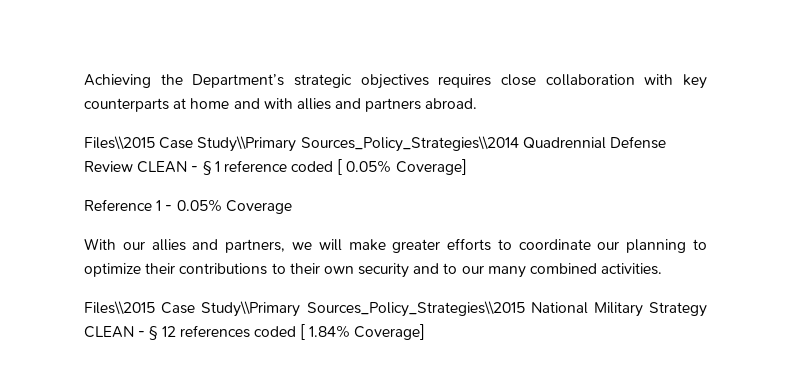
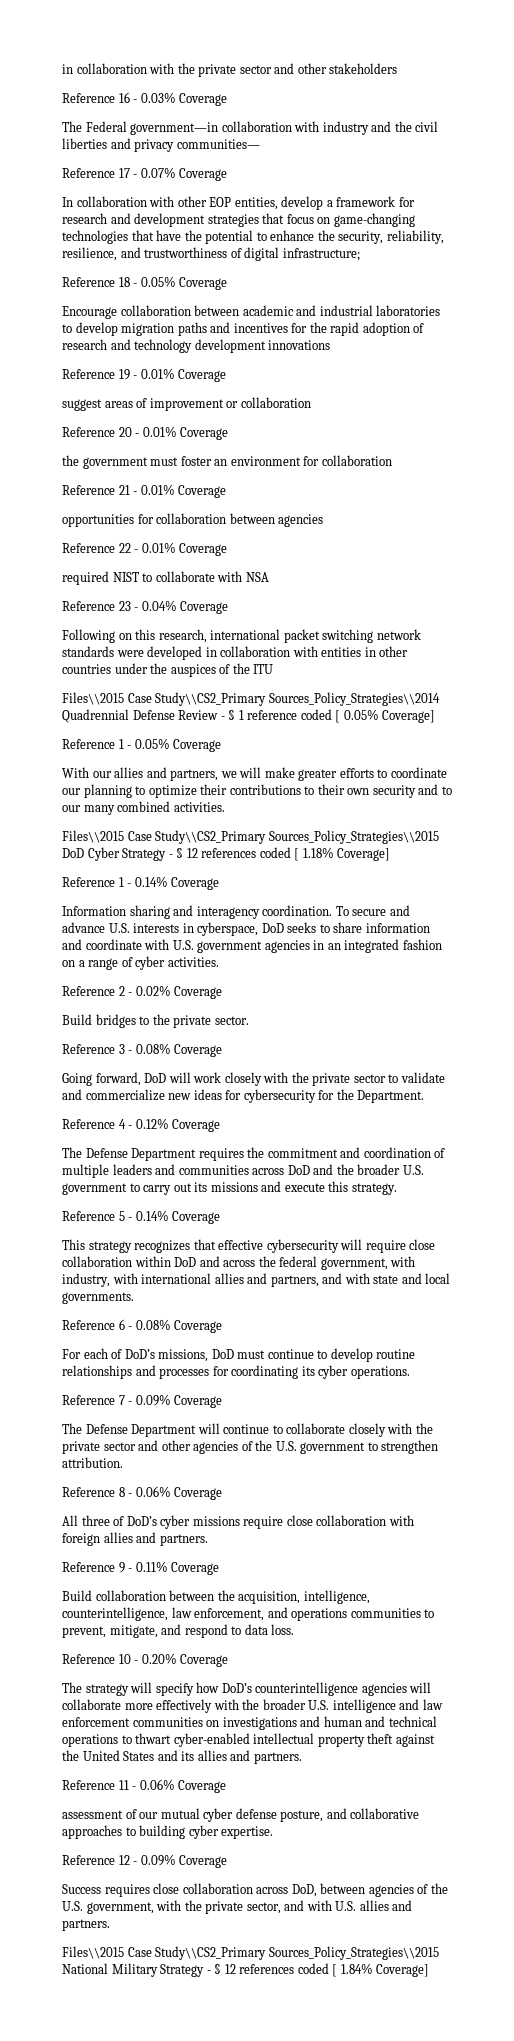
[84,74,707,89] [84,98,478,112] [84,136,297,152] Achieving the Department’s strategic objectives requires close collaboration with key counterparts at home and with allies and partners abroad. // Files\\2015 Case Study\\Primary -> [62,63,398,77] [62,92,228,106] [62,121,439,135] [62,138,260,152] [62,167,228,181] [62,196,415,210] [62,213,415,227] [62,230,444,244] [62,247,360,261] [62,276,228,290] [62,305,441,319] [62,322,425,336] [62,339,331,353] [62,368,227,382] [62,397,311,411] [62,426,229,440] [62,455,392,469] [62,484,227,498] [62,513,324,527] [62,542,228,556] [62,571,269,585] [62,600,229,614] [62,629,421,643] [62,646,409,660] [62,663,274,677] [62,692,267,706] in collaboration with the private sector and other stakeholders // Reference 16 - 0.03% Coverage // The Federal government—in collaboration with industry and the civil liberties and privacy communities— // Reference 17 - 0.07% Coverage // In collaboration with other EOP entities, develop a framework for research and development strategies that focus on game-changing technologies that have the potential to enhance the security, reliability, resilience, and trustworthiness of digital infrastructure; // Reference 18 - 0.05% Coverage // Encourage collaboration between academic and industrial laboratories to develop migration paths and incentives for the rapid adoption of research and technology development innovations // Reference 19 - 0.01% Coverage // suggest areas of improvement or collaboration // Reference 20 - 0.01% Coverage // the government must foster an environment for collaboration // Reference 21 - 0.01% Coverage // opportunities for collaboration between agencies // Reference 22 - 0.01% Coverage // required NIST to collaborate with NSA // Reference 23 - 0.04% Coverage // Following on this research, international packet switching network standards were developed in collaboration with entities in other countries under the auspices of the ITU // Files\\2015 Case Study\\CS2_Primary
[137,161,188,173] CLEAN -> (219, 715) none
[201,301,301,317] Study\\Primary -> [155,830,439,844] [62,847,391,861] [62,876,220,890] [62,905,410,919] [62,922,430,936] [62,939,442,953] [62,956,219,970] [62,985,223,999] [62,1014,249,1028] [62,1043,223,1057] [62,1072,445,1086] [62,1089,425,1103] [62,1118,221,1132] [62,1147,446,1161] [62,1164,424,1178] [62,1181,397,1195] [62,1210,221,1224] [62,1239,436,1253] [62,1256,416,1270] [62,1273,451,1287] [62,1292,134,1304] [62,1319,223,1333] [62,1348,416,1362] [62,1365,410,1379] [62,1394,223,1408] [62,1423,433,1437] [62,1440,439,1454] [62,1457,123,1468] [62,1486,223,1500] [62,1515,414,1529] [62,1532,208,1546] [62,1561,220,1575] [62,1590,370,1604] [62,1607,435,1621] [62,1624,295,1638] [62,1653,229,1667] [62,1682,432,1696] [62,1699,443,1713] [62,1716,437,1730] [62,1733,435,1747] [62,1750,302,1764] [62,1779,227,1793] [62,1808,420,1822] [62,1825,274,1839] [62,1854,228,1868] [62,1883,448,1897] [62,1900,413,1914] [62,1919,110,1931] [62,1946,267,1960] Study\\CS2_Primary Sources_Policy_Strategies\\2015 DoD Cyber Strategy - § 12 references coded [ 1.18% Coverage] // Reference 1 - 0.14% Coverage // Information sharing and interagency coordination. To secure and advance U.S. interests in cyberspace, DoD seeks to share information and coordinate with U.S. government agencies in an integrated fashion on a range of cyber activities. // Reference 2 - 0.02% Coverage // Build bridges to the private sector. // Reference 3 - 0.08% Coverage // Going forward, DoD will work closely with the private sector to validate and commercialize new ideas for cybersecurity for the Department. // Reference 4 - 0.12% Coverage // The Defense Department requires the commitment and coordination of multiple leaders and communities across DoD and the broader U.S. government to carry out its missions and execute this strategy. // Reference 5 - 0.14% Coverage // This strategy recognizes that effective cybersecurity will require close collaboration within DoD and across the federal government, with industry, with international allies and partners, and with state and local governments. // Reference 6 - 0.08% Coverage // For each of DoD’s missions, DoD must continue to develop routine relationships and processes for coordinating its cyber operations. // Reference 7 - 0.09% Coverage // The Defense Department will continue to collaborate closely with the private sector and other agencies of the U.S. government to strengthen attribution. // Reference 8 - 0.06% Coverage // All three of DoD’s cyber missions require close collaboration with foreign allies and partners. // Reference 9 - 0.11% Coverage // Build collaboration between the acquisition, intelligence, counterintelligence, law enforcement, and operations communities to prevent, mitigate, and respond to data loss. // Reference 10 - 0.20% Coverage // The strategy will specify how DoD’s counterintelligence agencies will collaborate more effectively with the broader U.S. intelligence and law enforcement communities on investigations and human and technical operations to thwart cyber-enabled intellectual property theft against the United States and its allies and partners. // Reference 11 - 0.06% Coverage // assessment of our mutual cyber defense posture, and collaborative approaches to building cyber expertise. // Reference 12 - 0.09% Coverage // Success requires close collaboration across DoD, between agencies of the U.S. government, with the private sector, and with U.S. allies and partners. // Files\\2015 Case Study\\CS2_Primary
[84,326,134,338] CLEAN -> (205, 1970) none

